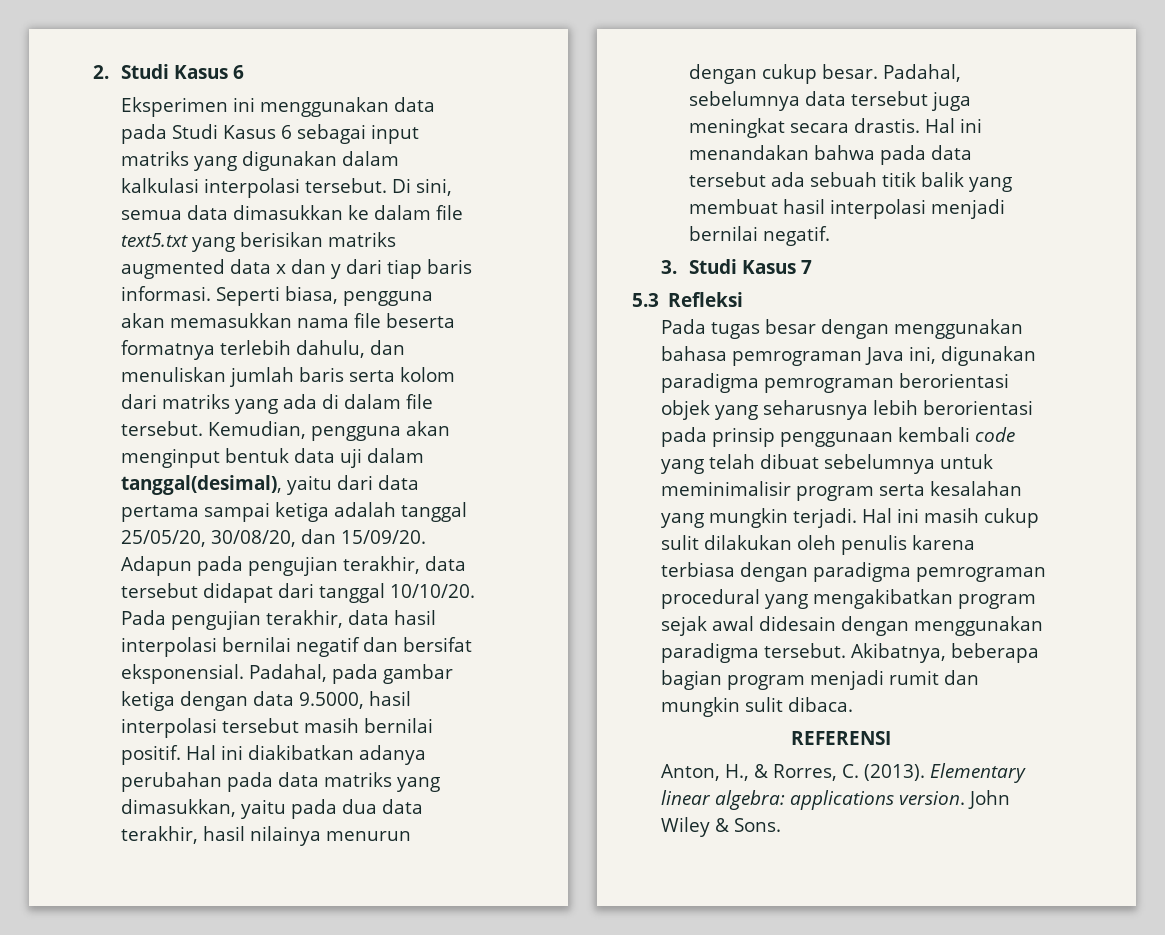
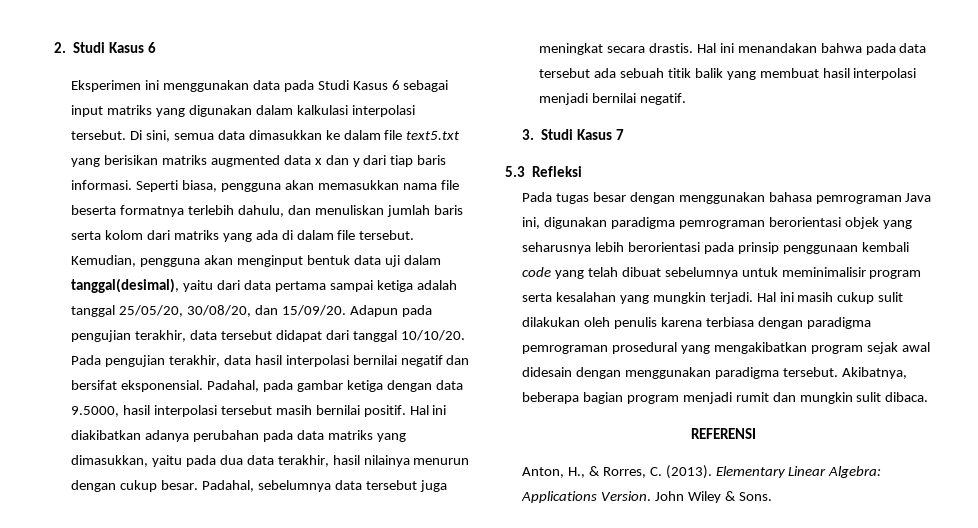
[660,589,760,609] procedural -> [611,342,677,354] prosedural
[660,790,965,810] linear algebra: applications version. -> [788,466,882,478] [521,491,651,503] Linear Algebra: Applications Version.

